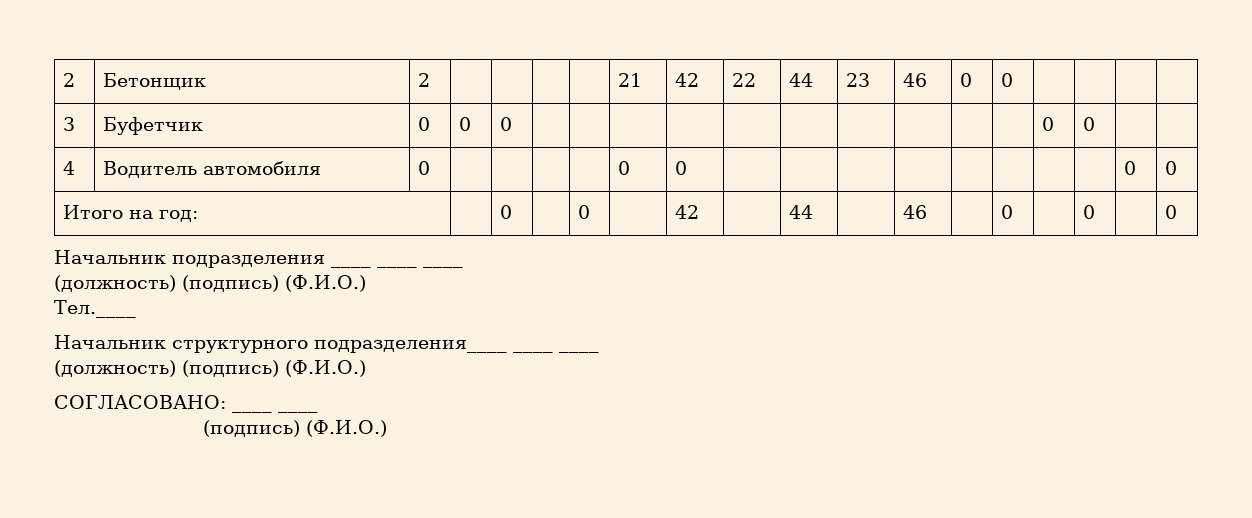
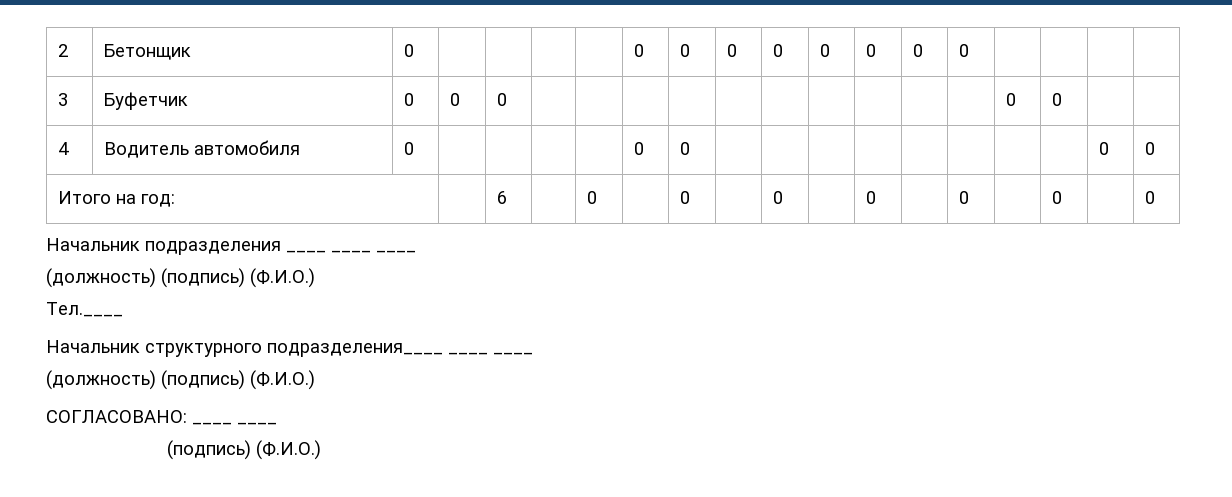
[417,73,430,87] [617,73,642,87] [674,73,699,87] [731,73,756,87] [788,73,813,87] [845,73,870,87] [902,73,927,87] 2 | | | | | 21 | 42 | 22 | 44 | 23 | 46 -> [403,44,414,57] [633,44,644,57] [679,44,690,57] [726,44,737,57] [772,44,783,57] [819,44,830,57] [865,44,876,57] 0 | | | | | 0 | 0 | 0 | 0 | 0 | 0
[499,205,512,219] [577,205,590,219] [674,205,699,219] [788,205,813,219] [902,205,927,219] | 0 | | 0 | | 42 | | 44 | | 46 -> [496,191,507,204] [586,191,597,204] [679,191,690,204] [772,191,783,204] [865,191,876,204] | 6 | | 0 | | 0 | | 0 | | 0

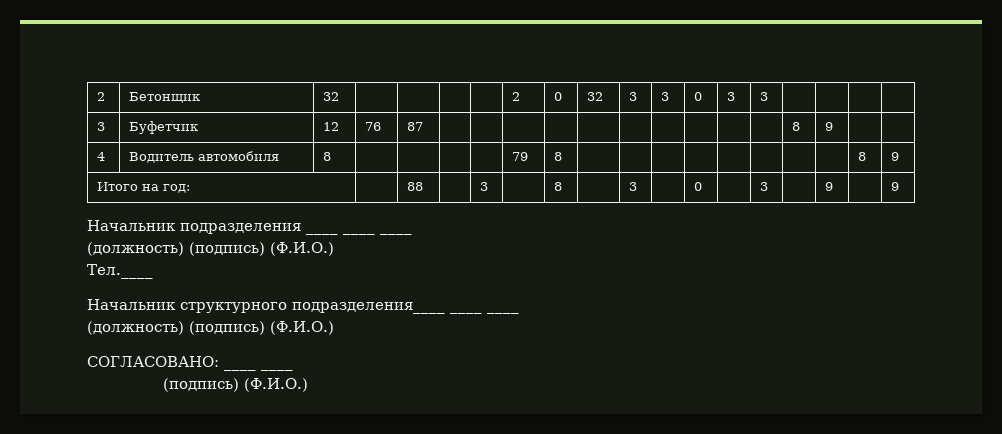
[403,44,414,57] [633,44,644,57] [679,44,690,57] [726,44,737,57] [772,44,783,57] [819,44,830,57] [865,44,876,57] [912,44,923,57] [958,44,969,57] [57,93,68,106] [103,92,188,110] [403,93,414,106] [449,93,460,106] [496,93,507,106] [1005,93,1016,106] [1051,93,1062,106] [57,142,69,155] [103,140,300,158] [403,142,414,155] [633,142,644,155] [679,142,690,155] [1098,142,1109,155] [1144,142,1155,155] [57,191,175,207] [496,191,507,204] [586,191,597,204] [679,191,690,204] [772,191,783,204] [865,191,876,204] [958,191,969,204] [1051,191,1062,204] [1144,191,1155,204] 0 | | | | | 0 | 0 | 0 | 0 | 0 | 0 | 0 | 0 | | | | // 3 | Буфетчик | 0 | 0 | 0 | | | | | | | | | | | 0 | 0 | | // 4 | Водитель автомобиля | 0 | | | | | 0 | 0 | | | | | | | | | 0 | 0 // Итого на год: | | 6 | | 0 | | 0 | | 0 | | 0 | | 0 | | 0 | | 0 -> [322,92,339,101] [511,92,520,101] [553,92,562,101] [586,92,603,101] [628,92,637,101] [660,92,669,101] [693,92,702,101] [726,92,735,101] [759,92,768,101] [96,122,105,131] [128,121,198,134] [322,122,339,131] [364,122,381,131] [406,122,423,131] [791,122,800,131] [824,122,833,131] [96,152,105,161] [128,151,279,163] [322,152,331,161] [511,152,528,161] [553,152,562,161] [857,152,866,161] [890,152,899,161] [96,182,190,193] [406,182,423,191] [479,182,488,191] [553,182,562,191] [628,182,637,191] [693,182,702,191] [759,182,768,191] [824,182,833,191] [890,182,899,191] 32 | | | | | 2 | 0 | 32 | 3 | 3 | 0 | 3 | 3 | | | | // 3 | Буфетчик | 12 | 76 | 87 | | | | | | | | | | | 8 | 9 | | // 4 | Водитель автомобиля | 8 | | | | | 79 | 8 | | | | | | | | | 8 | 9 // Итого на год: | | 88 | | 3 | | 8 | | 3 | | 0 | | 3 | | 9 | | 9

